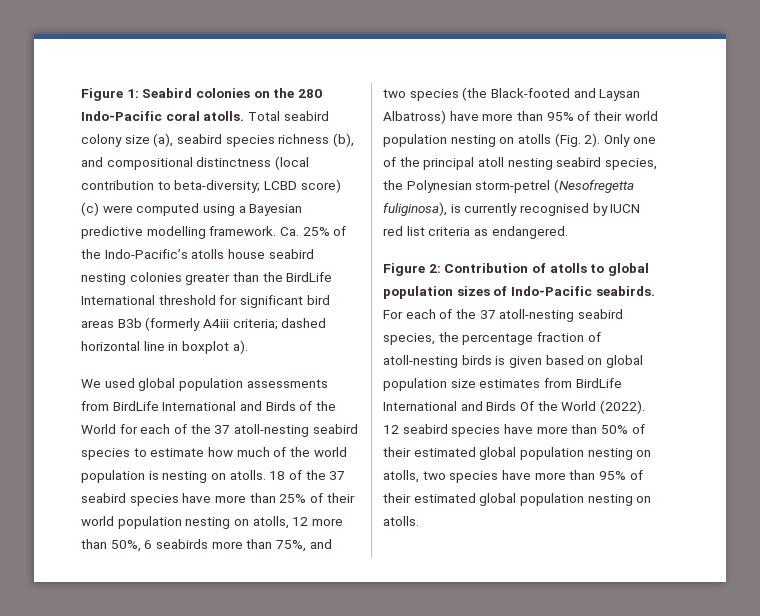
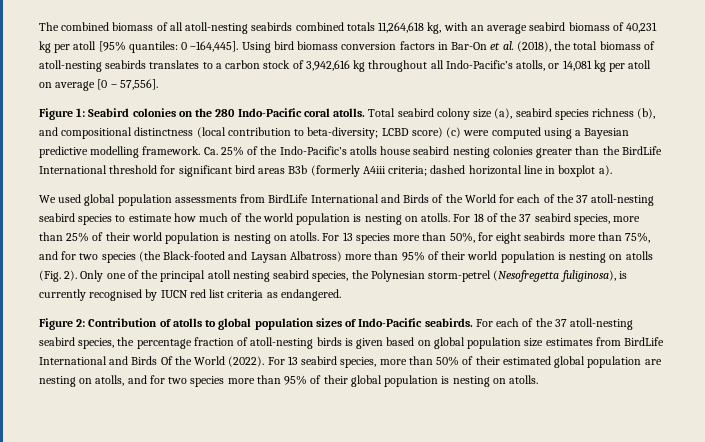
(81, 94) none -> [39,22,658,34] [39,41,655,53] [39,60,652,72] [39,79,158,91] The combined biomass of all atoll-nesting seabirds combined totals 11,264,618 kg, with an average seabird biomass of 40,231 kg per atoll [95% quantiles: 0 –164,445]. Using bird biomass conversion factors in Bar-On et al. (2018), the total biomass of atoll-nesting seabirds translates to a carbon stock of 3,942,616 kg throughout all Indo-Pacific’s atolls, or 14,081 kg per atoll on average [0 – 57,556]. //
(266, 475) none -> [453,214,471,222] For
[129,493,212,506] species have -> [573,214,610,225] species,
[185,516,309,529] nesting on atolls, 12 -> [222,232,390,244] is nesting on atolls. For 13 species
[144,540,153,549] 6 -> [477,232,522,244] for eight
(332, 544) none -> [61,251,77,260] for
[449,111,479,121] have -> (342, 256) none
(447, 140) none -> [557,252,566,260] is
[383,424,533,437] 12 seabird species have -> [267,356,377,368] For 13 seabird species,
[587,448,652,460] [383,470,643,483] [383,493,584,506] nesting on atolls, two species have more than 95% of their estimated global population -> [644,359,662,365] [39,375,450,387] are nesting on atolls, and for two species more than 95% of their global population is

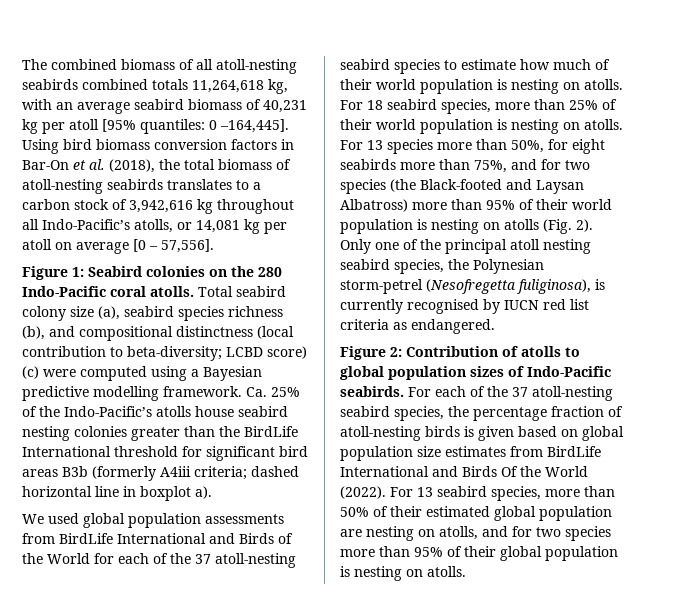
[244,213,262,222] the -> [340,79,372,90] their
[486,213,532,222] of the 37 -> (383, 105) none

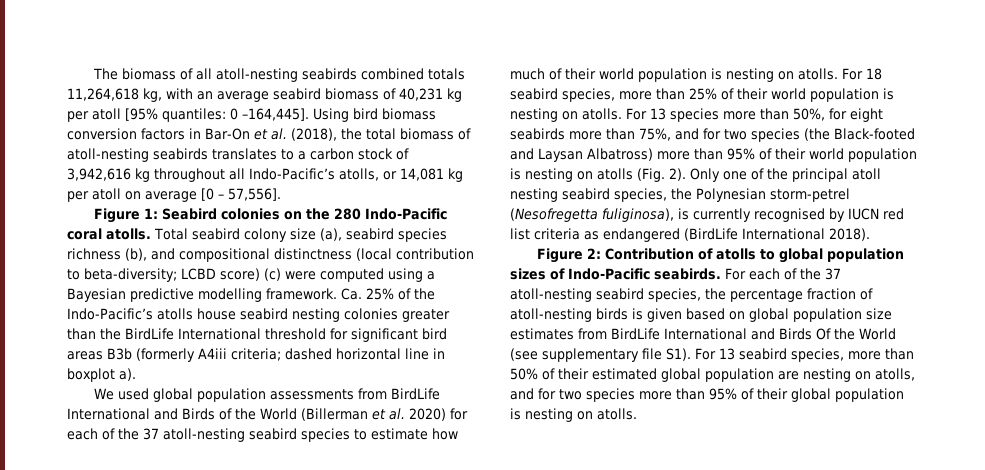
[51,59,117,70] combined -> (118, 74) none
(90, 558) none -> [301,408,446,421] (Billerman et al. 2020)
[411,319,495,334] endangered. -> [603,228,870,242] endangered (BirdLife International 2018).
[340,486,386,499] (2022). -> [510,348,691,362] (see supplementary file S1).

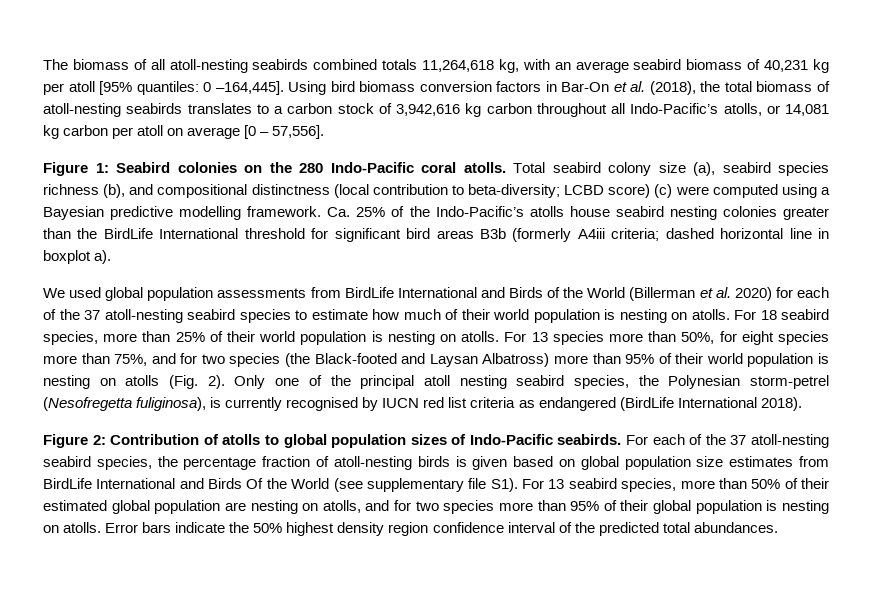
(150, 175) none -> [486,103,532,114] carbon
(463, 175) none -> [63,125,109,136] carbon
[510,128,565,140] seabirds -> [778,331,830,345] species
(637, 414) none -> [105,522,778,536] Error bars indicate the 50% highest density region confidence interval of the predicted total abundances.

